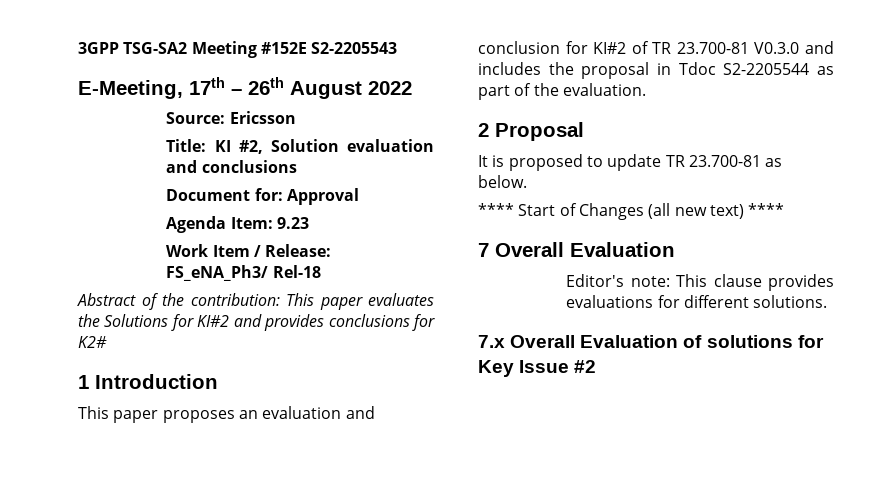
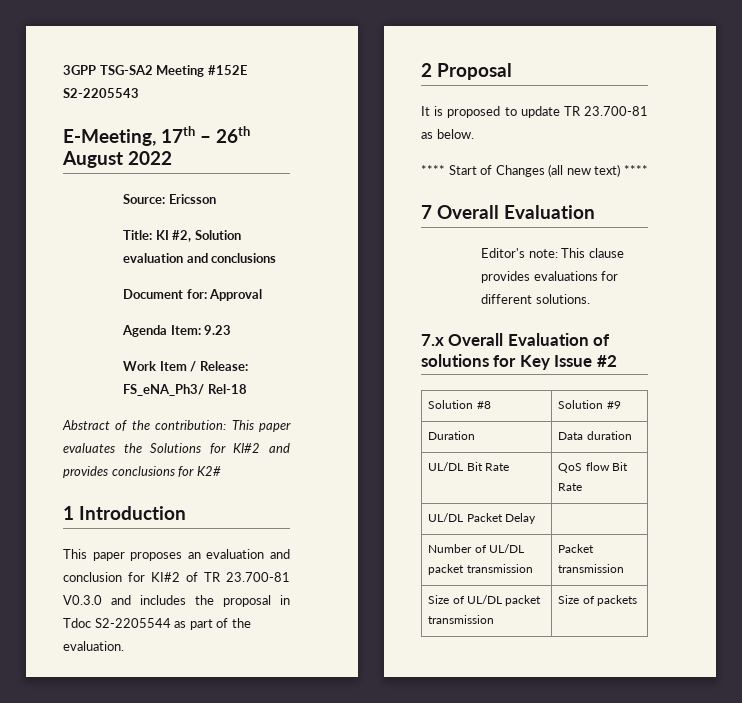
(597, 366) none -> [428,400,491,409] [558,400,621,409] [428,431,476,440] [558,431,632,440] [428,462,509,471] [558,462,628,473] [558,483,583,491] [428,513,536,524] [428,544,524,553] [428,564,533,575] [558,544,595,553] [558,564,625,573] [428,595,541,606] [428,615,495,624] [558,595,637,606] // Solution #8 | Solution #9 // Duration | Data duration // UL/DL Bit Rate | QoS flow Bit Rate // UL/DL Packet Delay | // Number of UL/DL packet transmission | Packet transmission // Size of UL/DL packet transmission | Size of packets

